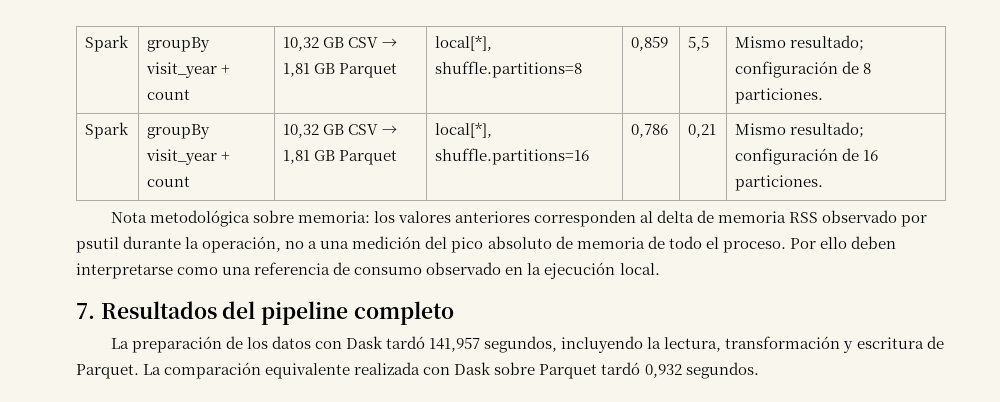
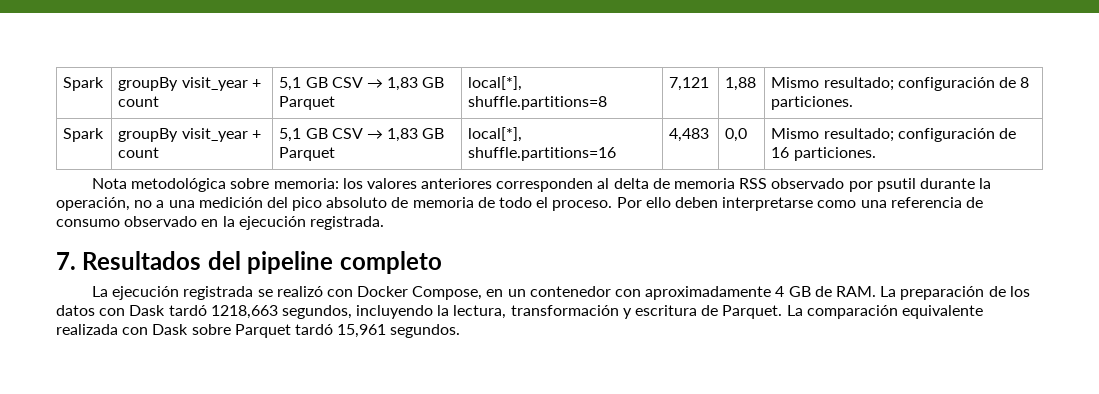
[85,35,130,52] [147,37,211,52] [146,62,231,78] [147,89,191,100] [283,37,398,51] [283,63,311,77] Spark | groupBy visit_year + count | 10,32 GB CSV → 1,81 -> [63,77,105,91] [118,77,261,91] [118,96,160,107] [279,77,419,91] Spark | groupBy visit_year + count | 5,1 GB CSV → 1,83
[631,36,669,51] [688,36,710,51] 0,859 | 5,5 -> [669,77,710,91] [725,77,757,91] 7,121 | 1,88
[283,124,398,138] [283,150,311,164] 10,32 GB CSV → 1,81 -> [279,128,419,142] 5,1 GB CSV → 1,83
[631,124,669,138] [688,124,717,138] 0,786 | 0,21 -> [669,128,710,142] [725,128,748,142] 4,483 | 0,0
[619,263,660,275] local. -> [309,216,384,230] registrada.
(129, 343) none -> [112,286,897,300] ejecución registrada se realizó con Docker Compose, en un contenedor con aproximadamente 4 GB de RAM. La
[429,337,481,352] 141,957 -> [210,305,278,319] 1218,663
[644,364,682,378] 0,932 -> [337,324,387,338] 15,961

